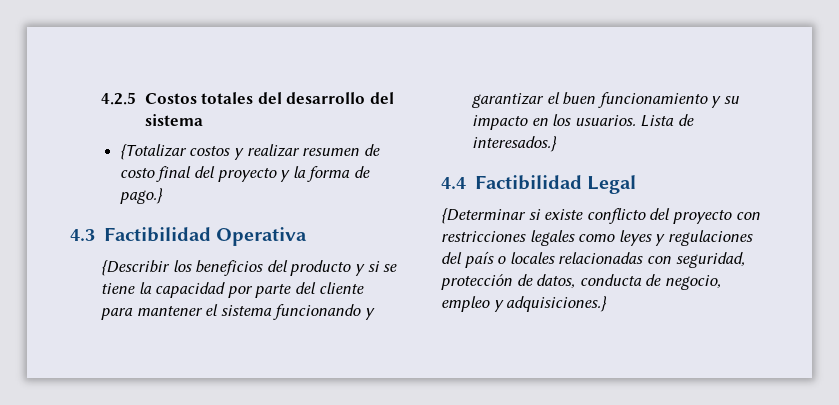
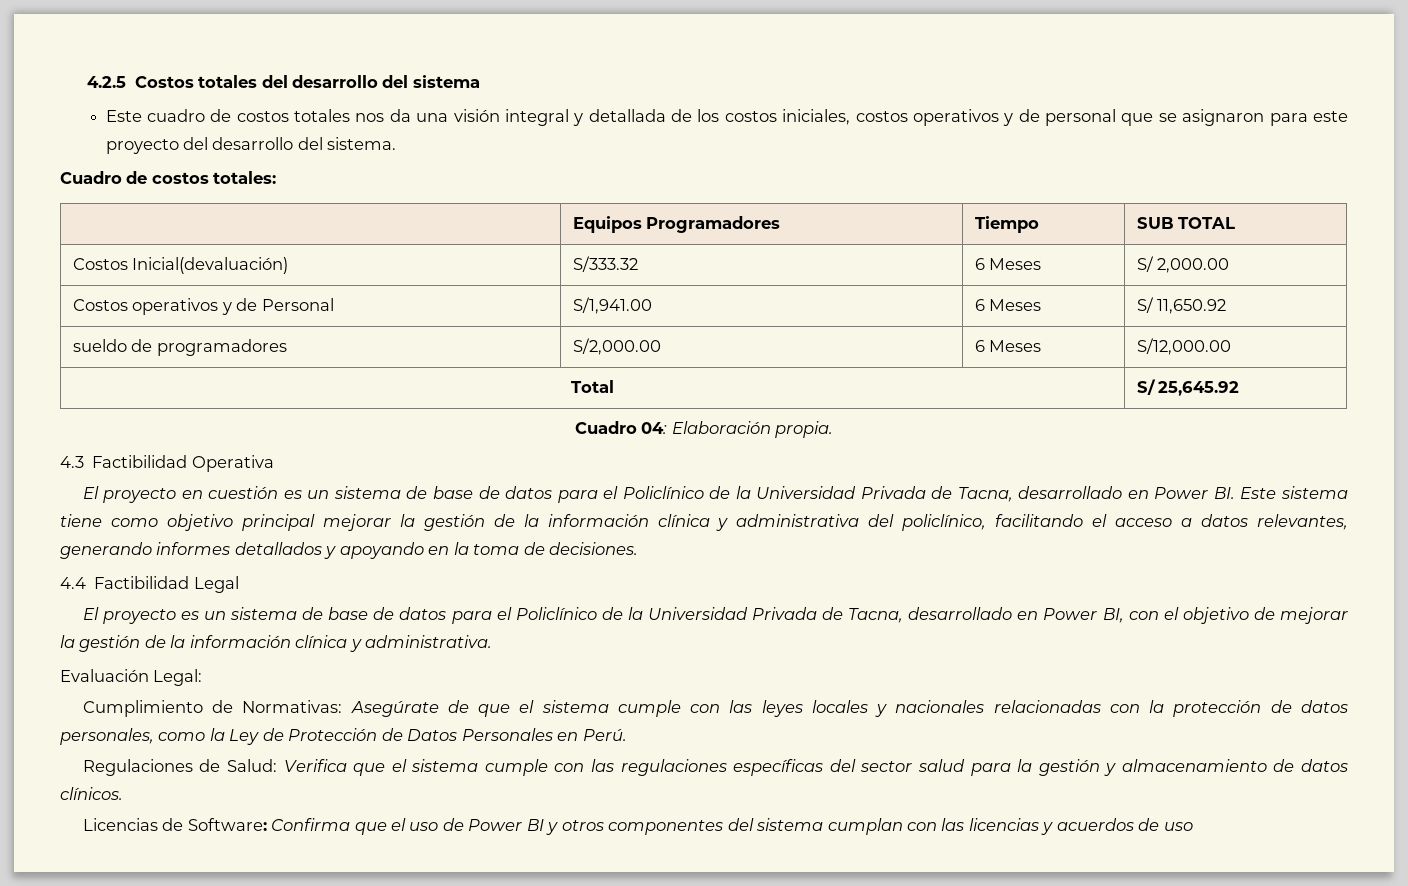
[119,144,380,160] [119,166,370,182] [119,188,163,204] [70,227,307,246] [101,260,398,276] [101,282,364,298] [101,304,376,320] [472,92,740,108] [472,114,695,130] [472,136,558,152] [441,175,636,194] [441,208,760,224] [441,230,753,246] [441,251,555,268] {Totalizar costos y realizar resumen de costo final del proyecto y la forma de pago.} // 4.3 Factibilidad Operativa // {Describir los beneficios del producto y si se tiene la capacidad por parte del cliente para mantener el sistema funcionando y garantizar el buen funcionamiento y su impacto en los usuarios. Lista de interesados.} // 4.4 Factibilidad Legal // {Determinar si existe conflicto del proyecto con restricciones legales como leyes y regulaciones del país o locales -> [105,109,1348,126] [105,137,397,154] [60,171,277,184] [572,216,781,233] [974,216,1039,233] [1136,217,1236,229] [72,257,289,274] [572,256,638,272] [974,258,1042,270] [1136,256,1230,273] [72,298,334,315] [572,297,652,314] [974,299,1042,311] [1136,297,1227,314] [72,339,287,356] [572,338,661,355] [974,340,1042,352] [1136,338,1231,355] [571,380,614,393] [1136,379,1240,396] [574,421,834,438] [60,455,274,472] [82,486,1348,503] [60,514,1349,531] [60,542,639,559] [60,576,239,593] [82,607,1348,624] [60,635,493,652] [60,669,203,686] [82,700,985,717] Este cuadro de costos totales nos da una visión integral y detallada de los costos iniciales, costos operativos y de personal que se asignaron para este proyecto del desarrollo del sistema. // Cuadro de costos totales: // | Equipos Programadores | Tiempo | SUB TOTAL // Costos Inicial(devaluación) | S/333.32 | 6 Meses | S/ 2,000.00 // Costos operativos y de Personal | S/1,941.00 | 6 Meses | S/ 11,650.92 // sueldo de programadores | S/2,000.00 | 6 Meses | S/12,000.00 // Total | S/ 25,645.92 // Cuadro 04: Elaboración propia. // 4.3 Factibilidad Operativa // El proyecto en cuestión es un sistema de base de datos para el Policlínico de la Universidad Privada de Tacna, desarrollado en Power BI. Este sistema tiene como objetivo principal mejorar la gestión de la información clínica y administrativa del policlínico, facilitando el acceso a datos relevantes, generando informes detallados y apoyando en la toma de decisiones. // 4.4 Factibilidad Legal // El proyecto es un sistema de base de datos para el Policlínico de la Universidad Privada de Tacna, desarrollado en Power BI, con el objetivo de mejorar la gestión de la información clínica y administrativa. // Evaluación Legal: // Cumplimiento de Normativas: Asegúrate de que el sistema cumple con las leyes locales y nacionales
[675,252,745,268] seguridad, -> [1149,700,1165,713] la
[536,274,721,290] [441,296,608,312] datos, conducta de negocio, empleo y adquisiciones.} -> [1301,700,1349,713] [60,728,627,745] [82,759,1349,776] [60,787,123,800] [82,818,1193,835] datos personales, como la Ley de Protección de Datos Personales en Perú. // Regulaciones de Salud: Verifica que el sistema cumple con las regulaciones específicas del sector salud para la gestión y almacenamiento de datos clínicos. // Licencias de Software: Confirma que el uso de Power BI y otros componentes del sistema cumplan con las licencias y acuerdos de uso

